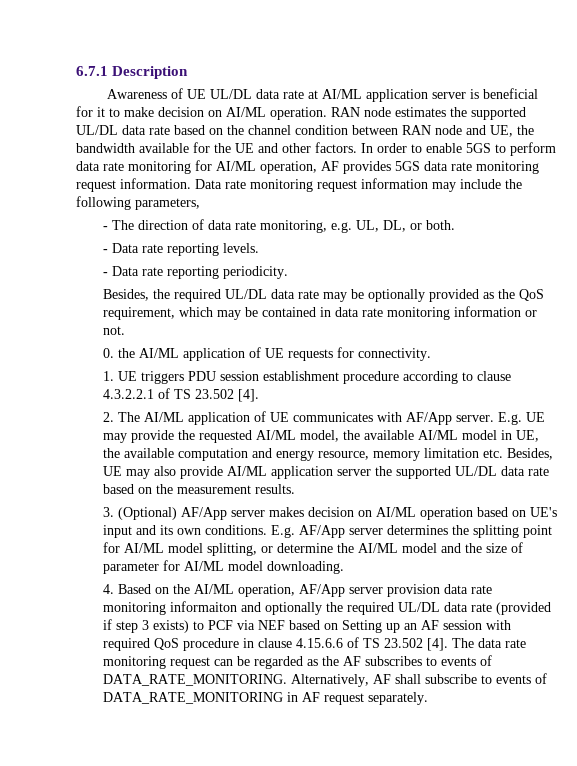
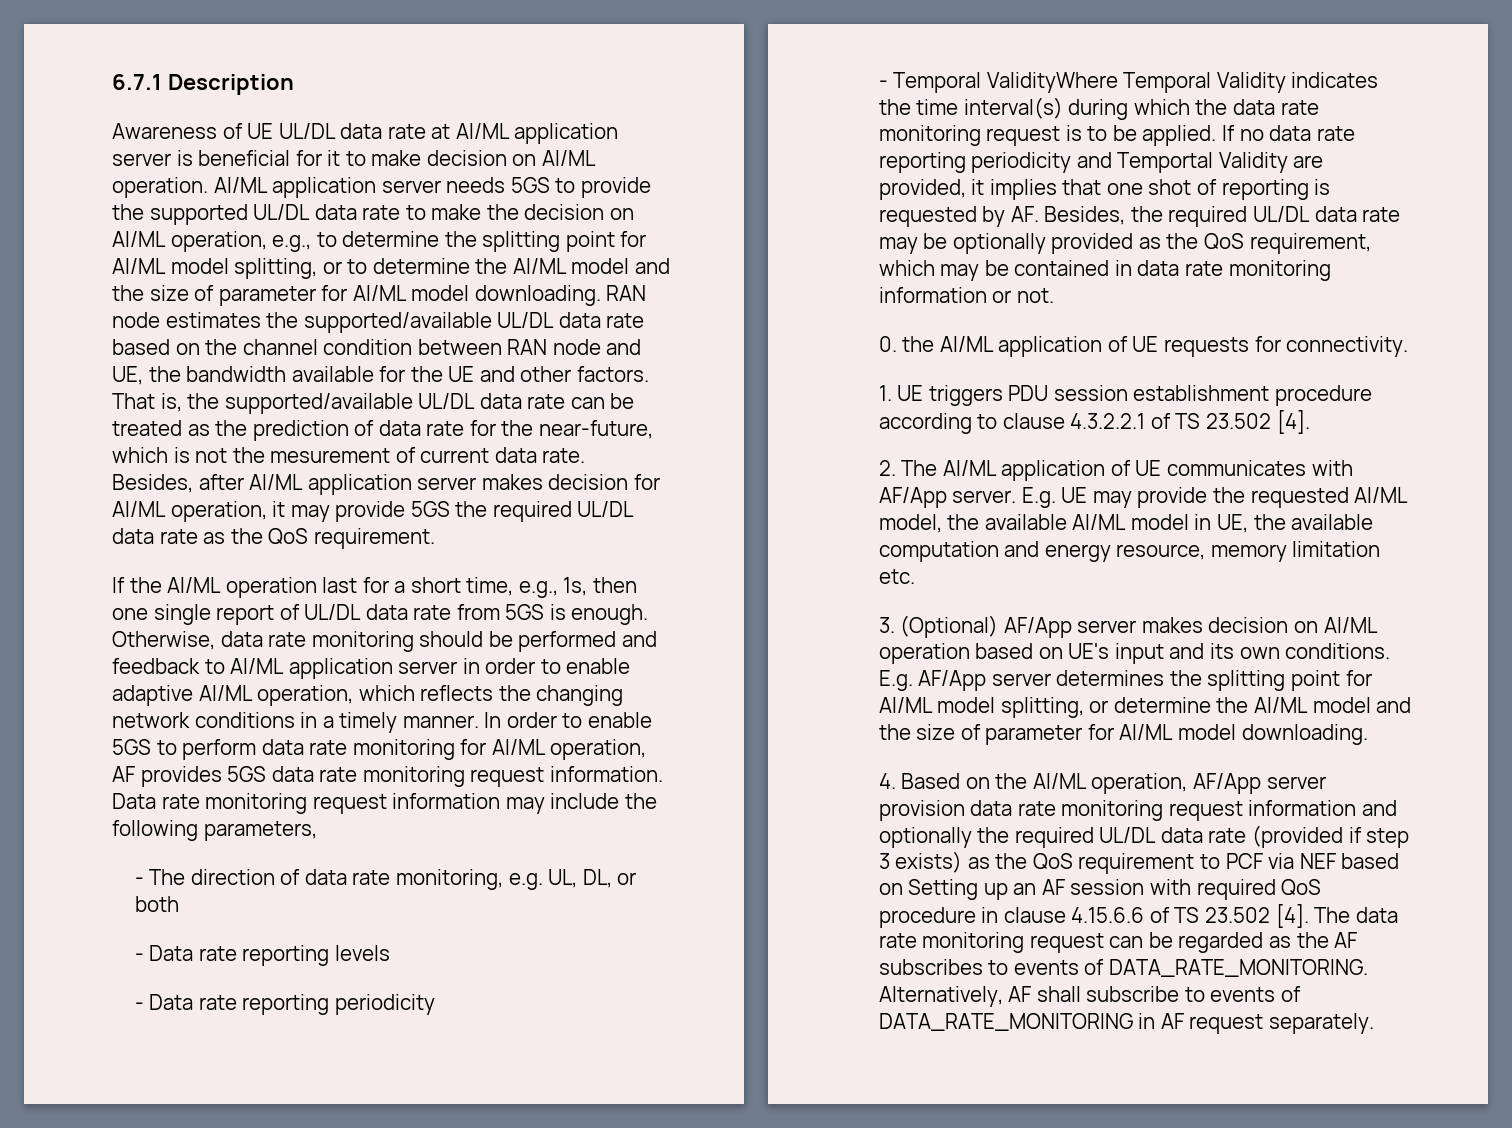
(327, 113) none -> [213,177,651,198] [112,204,634,225] [112,231,647,252] [112,258,670,279] [112,285,601,306] AI/ML application server needs 5GS to provide the supported UL/DL data rate to make the decision on AI/ML operation, e.g., to determine the splitting point for AI/ML model splitting, or to determine the AI/ML model and the size of parameter for AI/ML model downloading.
[471,107,526,120] supported -> [303,312,492,333] supported/available
(357, 147) none -> [112,393,635,414] [112,420,653,441] [112,447,586,463] [112,474,660,495] [112,501,635,522] [112,528,435,549] [112,577,637,598] [112,604,649,625] [112,631,657,652] [112,658,631,679] [112,685,624,706] [112,712,479,733] That is, the supported/available UL/DL data rate can be treated as the prediction of data rate for the near-future, which is not the mesurement of current data rate. Besides, after AI/ML application server makes decision for AI/ML operation, it may provide 5GS the required UL/DL data rate as the QoS requirement. // If the AI/ML operation last for a short time, e.g., 1s, then one single report of UL/DL data rate from 5GS is enough. Otherwise, data rate monitoring should be performed and feedback to AI/ML application server in order to enable adaptive AI/ML operation, which reflects the changing network conditions in a timely manner.
[425,220,455,230] [102,243,259,256] [102,266,288,279] both. // - Data rate reporting levels. // - Data rate reporting periodicity. // -> [134,896,179,912] [134,945,390,966] [134,994,435,1015] [878,72,1379,93] [878,97,1319,120] [878,125,1355,146] [878,152,1324,173] [878,179,1331,200] [878,206,1039,227] both // - Data rate reporting levels // - Data rate reporting periodicity // - Temporal ValidityWhere Temporal Validity indicates the time interval(s) during which the data rate monitoring request is to be applied. If no data rate reporting periodicity and Temportal Validity are provided, it implies that one shot of reporting is requested by AF.
[506,448,553,460] [102,466,549,479] [102,484,295,494] Besides, UE may also provide AI/ML application server the supported UL/DL data rate based on the measurement results. -> (915, 576) none
[169,601,237,612] informaiton -> [1168,800,1357,821] request information
(189, 626) none -> [967,853,1195,874] as the QoS requirement

